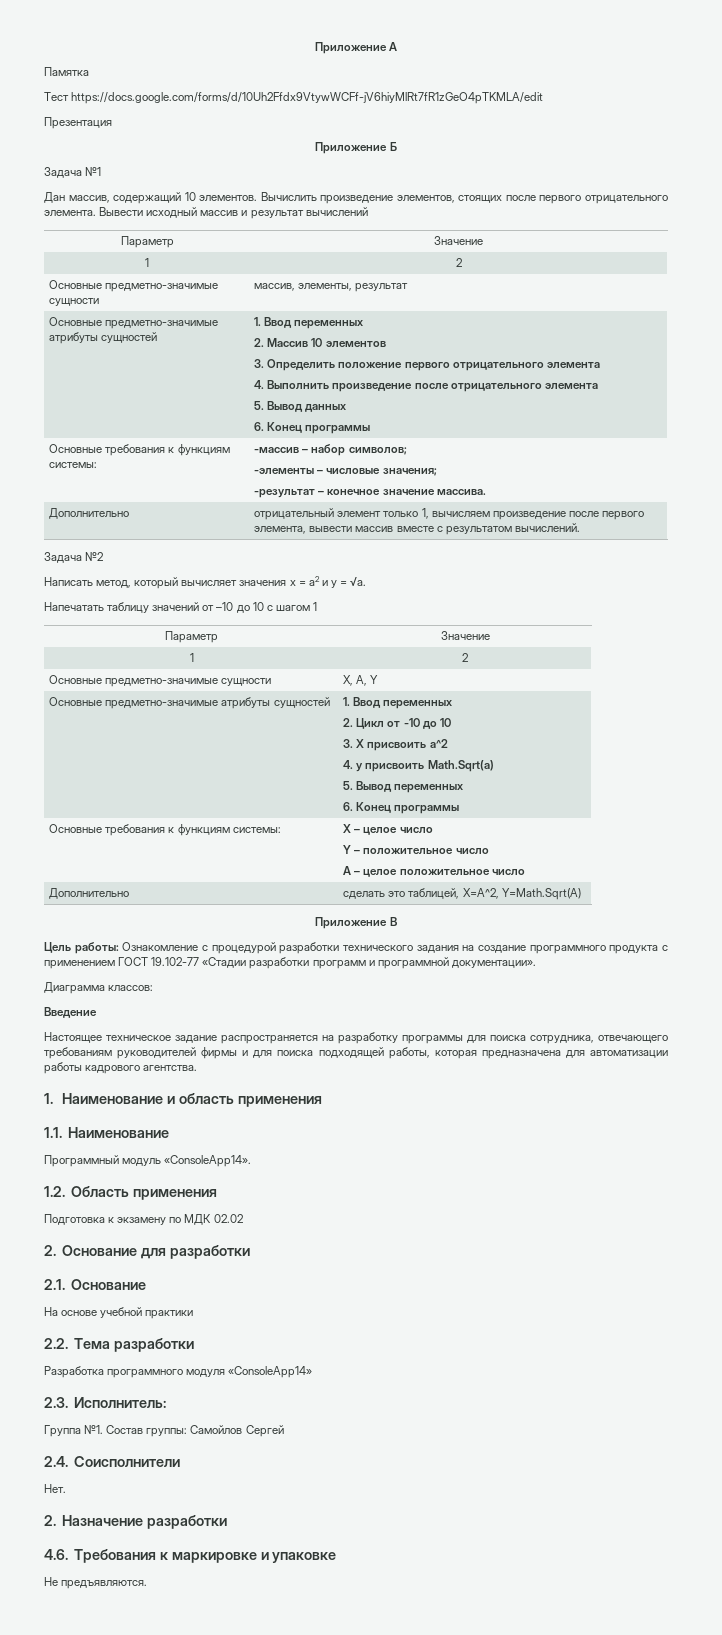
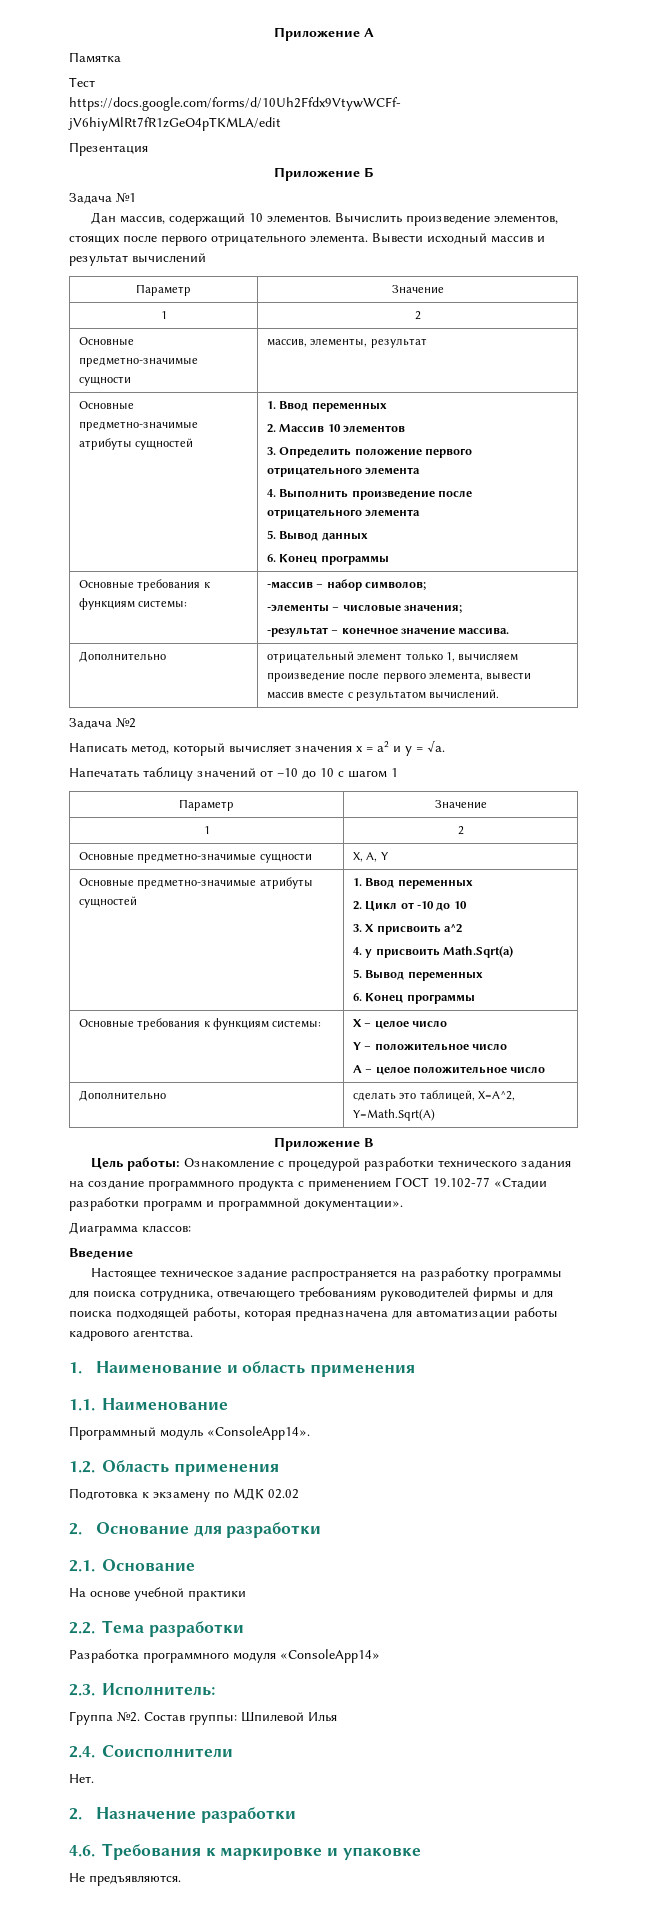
[84,1425,104,1434] №1. -> [117,1712,140,1722] №2.
[190,1425,284,1437] Самойлов Сергей -> [241,1712,337,1722] Шпилевой Илья

